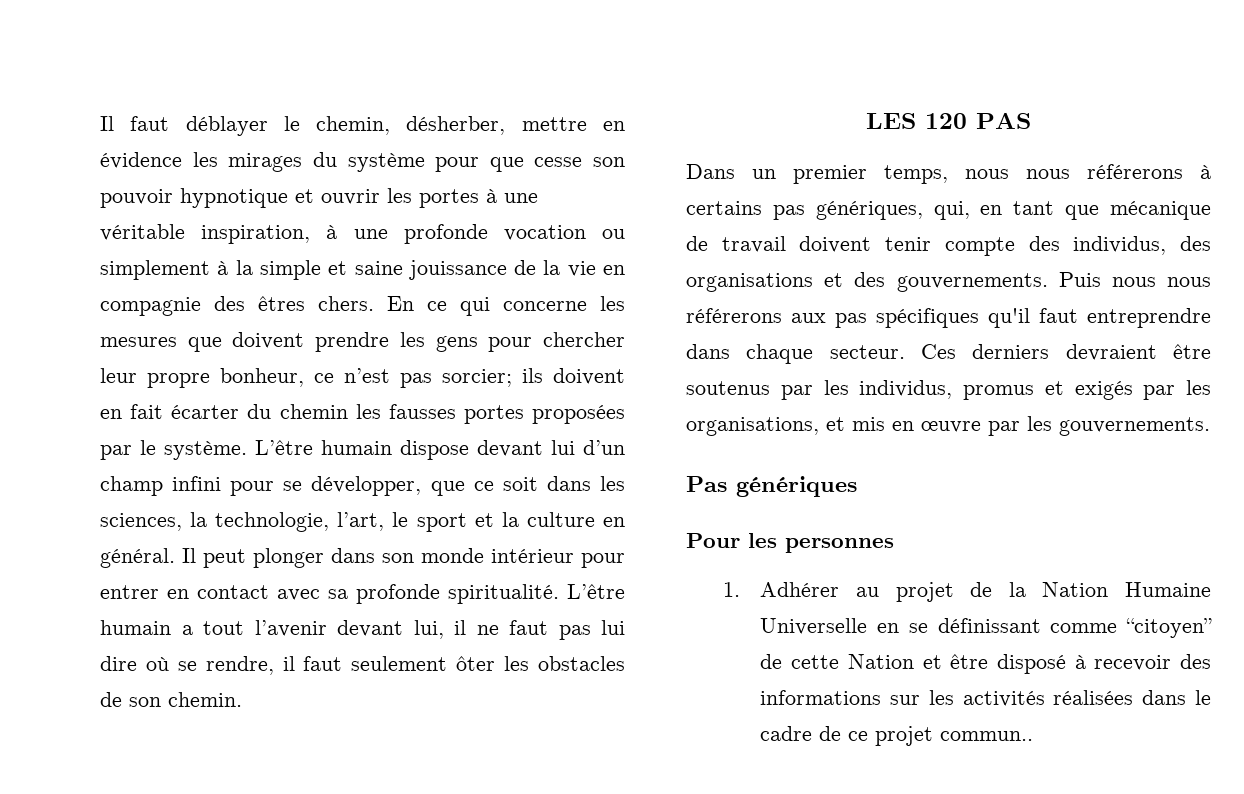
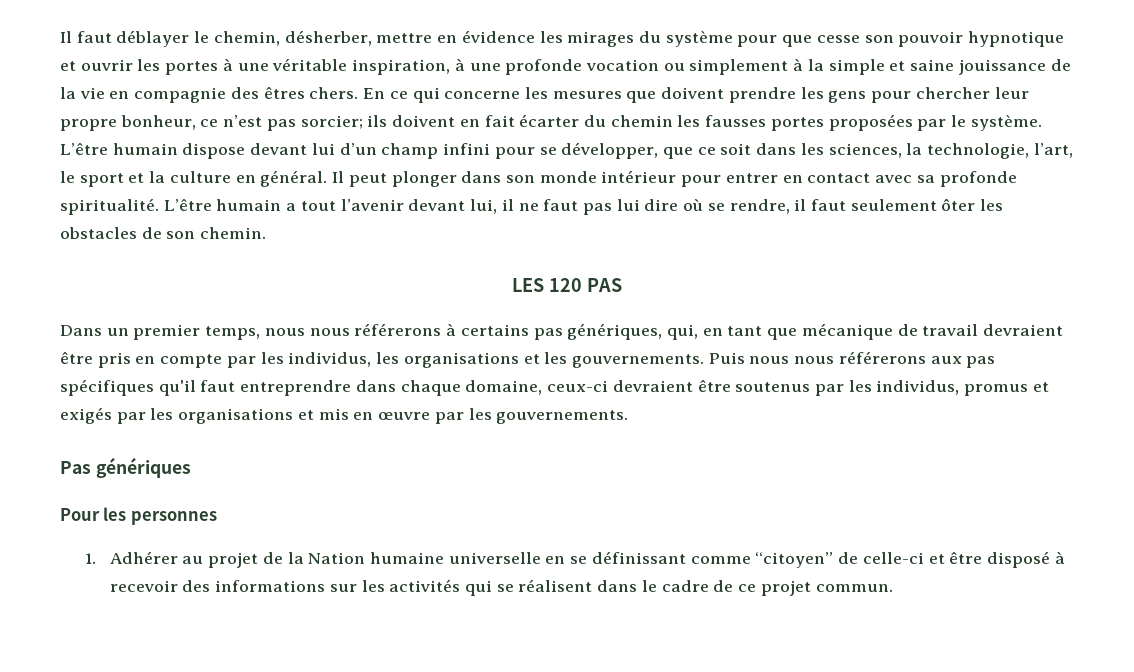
[799,236,1211,256] [686,272,886,292] doivent tenir compte des individus, des organisations et des -> [983,324,1064,336] [60,351,568,368] devraient être pris en compte par les individus, les organisations et les
[829,344,1050,359] secteur. Ces derniers -> [465,380,609,395] domaine, ceux-ci
[686,417,819,436] organisations, -> [178,408,294,424] organisations
[1125,582,1211,597] [760,618,868,635] Humaine Universelle -> [369,552,541,564] humaine universelle
[791,654,914,669] cette Nation -> [862,552,924,564] celle-ci
[1053,690,1134,705] réalisées -> [464,579,593,596] qui se réalisent
[940,731,1034,741] commun.. -> [815,584,893,592] commun.

